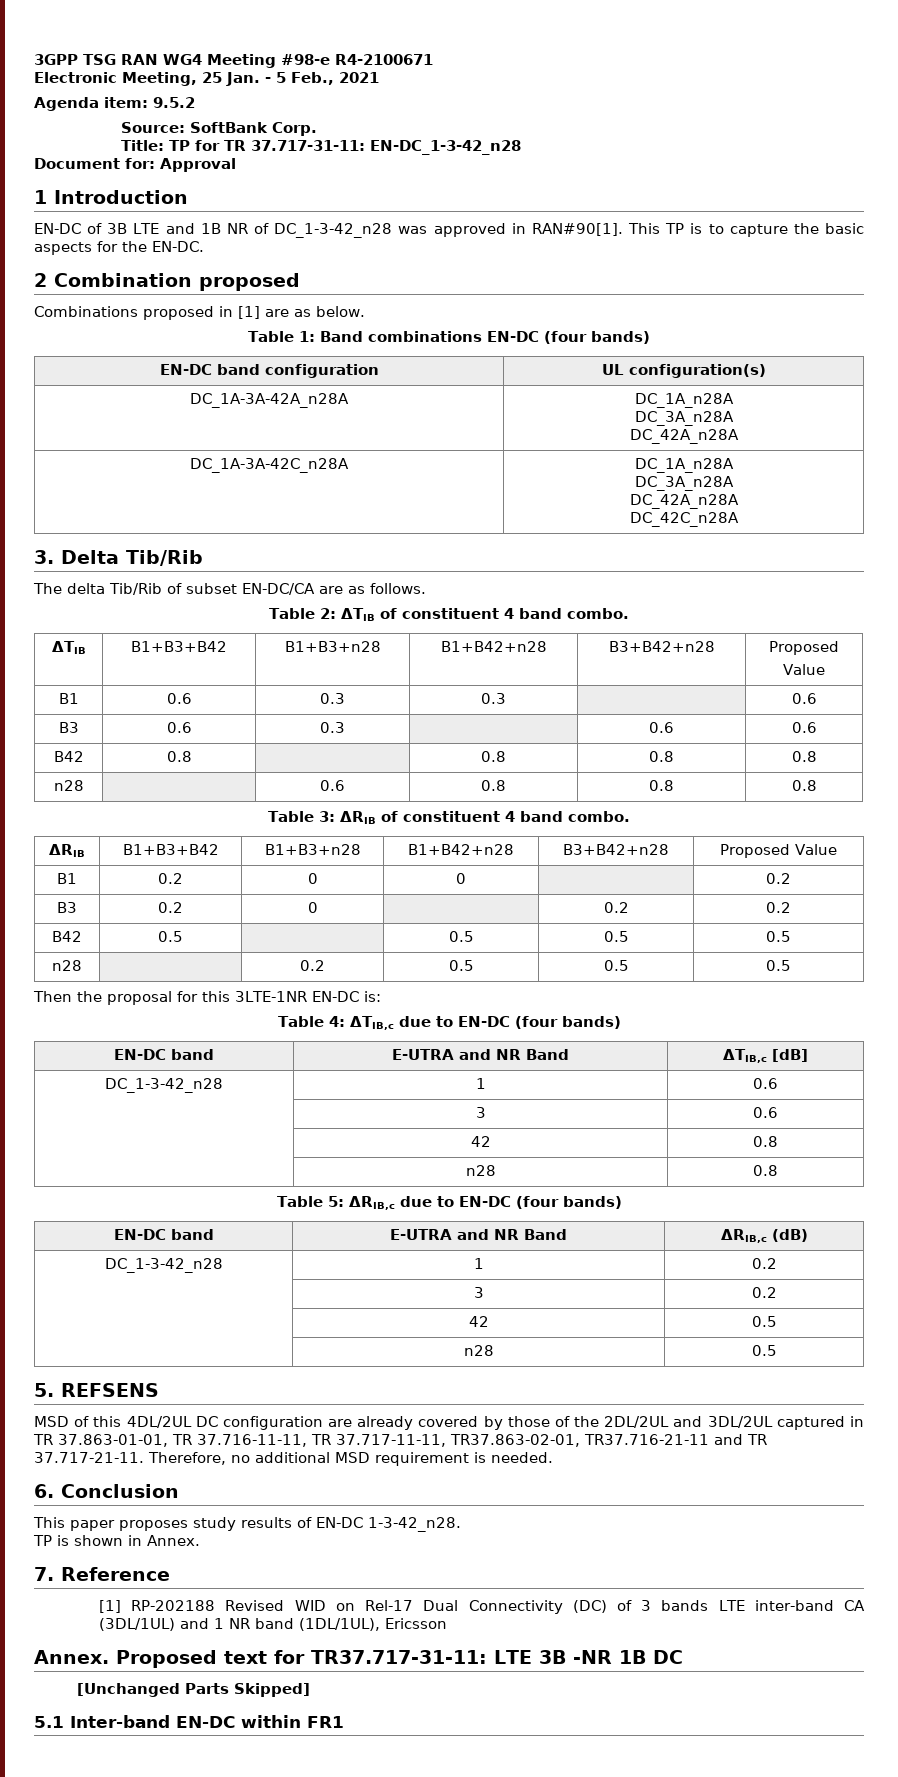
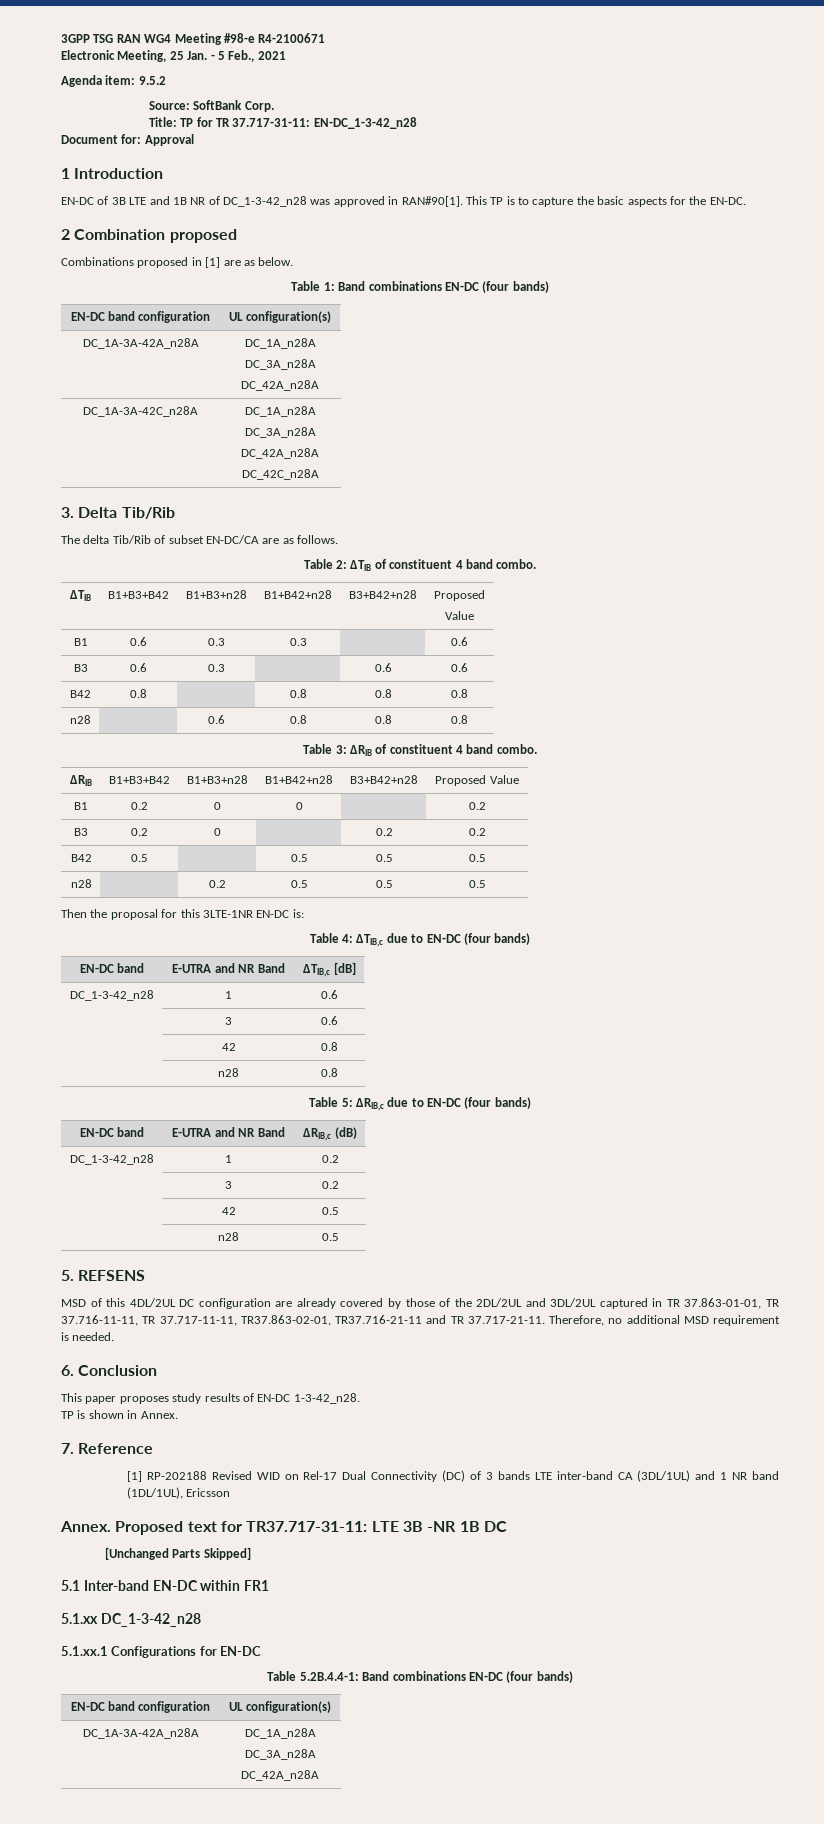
(344, 1722) none -> [61,1613,201,1627] [61,1646,262,1658] [267,1671,573,1683] [70,1701,211,1713] [228,1701,332,1713] [82,1728,199,1739] [244,1728,316,1739] [244,1749,316,1760] [241,1770,319,1781] // 5.1.xx DC_1-3-42_n28 // 5.1.xx.1 Configurations for EN-DC // Table 5.2B.4.4-1: Band combinations EN-DC (four bands) // EN-DC band configuration | UL configuration(s) // DC_1A-3A-42A_n28A | DC_1A_n28A // DC_3A_n28A // DC_42A_n28A

